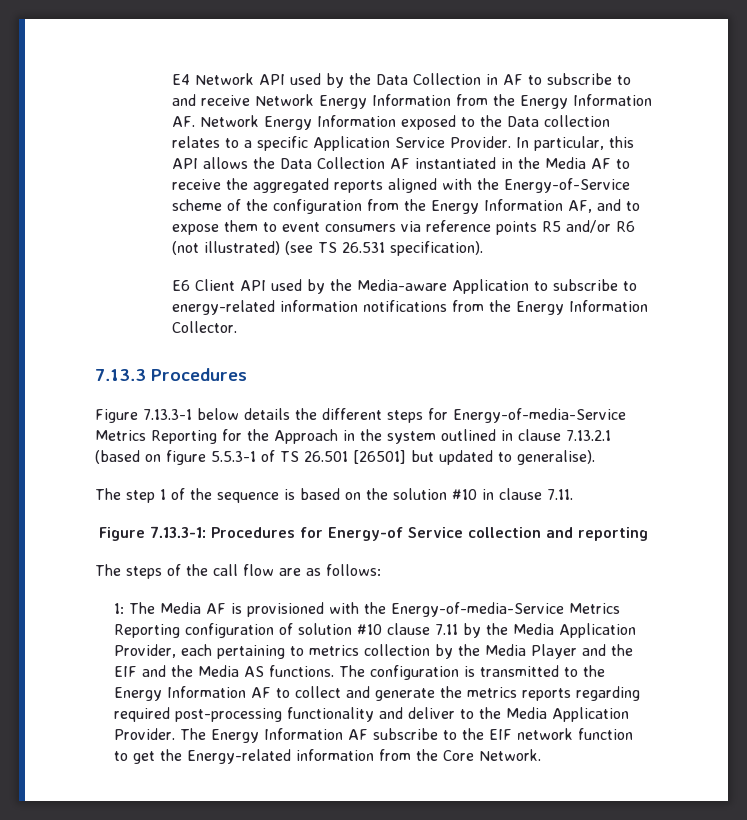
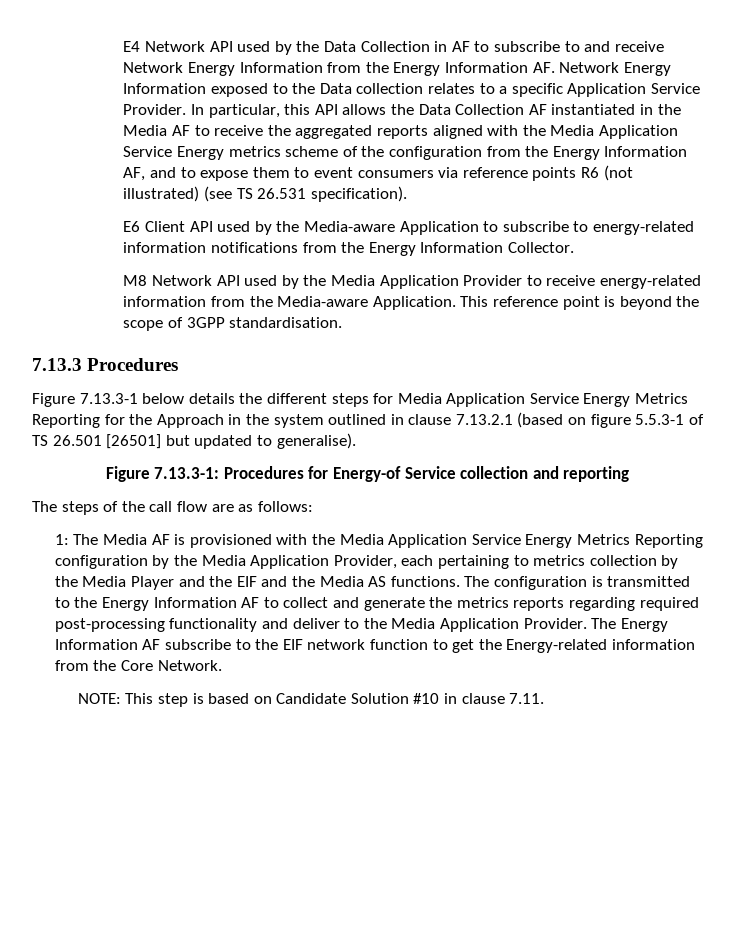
[503,178,630,193] Energy-of-Service -> [550,125,678,139] [123,146,281,160] Media Application Service Energy metrics
[541,220,611,233] R5 and/or -> (577, 174) none
(237, 327) none -> [123,275,701,289] [123,296,700,310] [123,317,343,331] // M8 Network API used by the Media Application Provider to receive energy-related information from the Media-aware Application. This reference point is beyond the scope of 3GPP standardisation.
[453,408,626,423] Energy-of-media-Service -> [397,393,631,407] Media Application Service Energy
[95,488,573,503] // The step 1 of the sequence is based on the solution #10 in clause 7.11. -> (356, 441) none
[391,602,621,617] [114,623,459,638] Energy-of-media-Service Metrics Reporting configuration of solution #10 clause 7.11 -> [339,534,703,548] [54,555,148,569] Media Application Service Energy Metrics Reporting configuration
(542, 755) none -> [77,693,545,707] // NOTE: This step is based on Candidate Solution #10 in clause 7.11.

